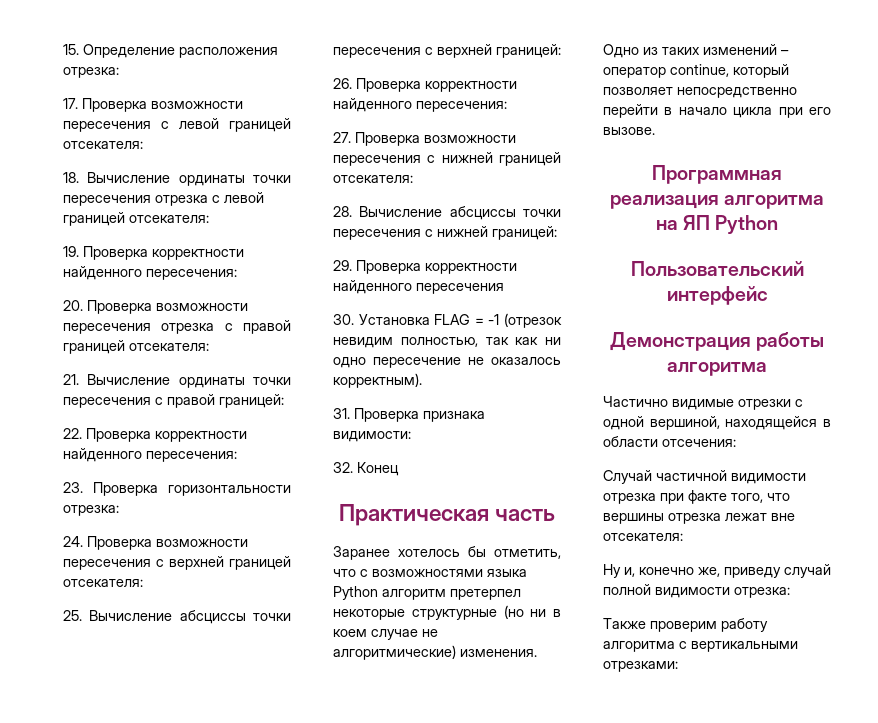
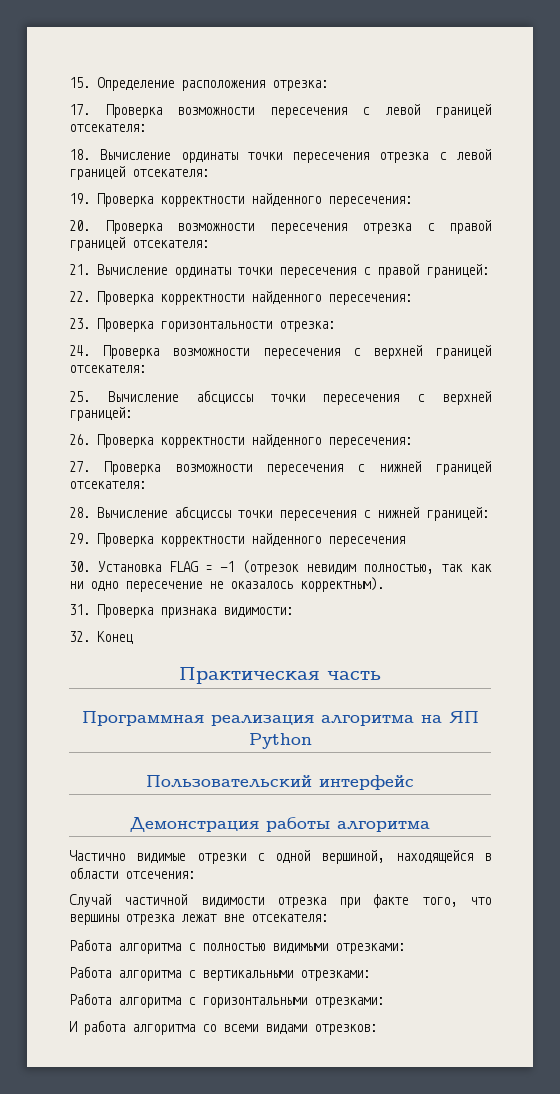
[333,546,561,560] [333,569,527,577] [333,586,521,600] [333,605,561,620] [333,629,438,640] [333,645,537,660] [603,44,789,58] [603,64,789,78] [603,87,797,98] [603,104,831,118] [603,127,655,135] // Заранее хотелось бы отметить, что с возможностями языка Python алгоритм претерпел некоторые структурные (но ни в коем случае не алгоритмические) изменения. Одно из таких изменений – оператор continue, который позволяет непосредственно перейти в начало цикла при его вызове. -> (381, 675) none
[603,564,831,578] [603,584,790,598] [603,618,768,632] [603,641,798,652] [603,661,678,672] Ну и, конечно же, приведу случай полной видимости отрезка: // Также проверим работу алгоритма с вертикальными отрезками: -> [69,939,405,954] [69,966,370,981] [69,993,384,1008] [69,1020,377,1035] Работа алгоритма с полностью видимыми отрезками: // Работа алгоритма с вертикальными отрезками: // Работа алгоритма с горизонтальными отрезками: // И работа алгоритма со всеми видами отрезков:

